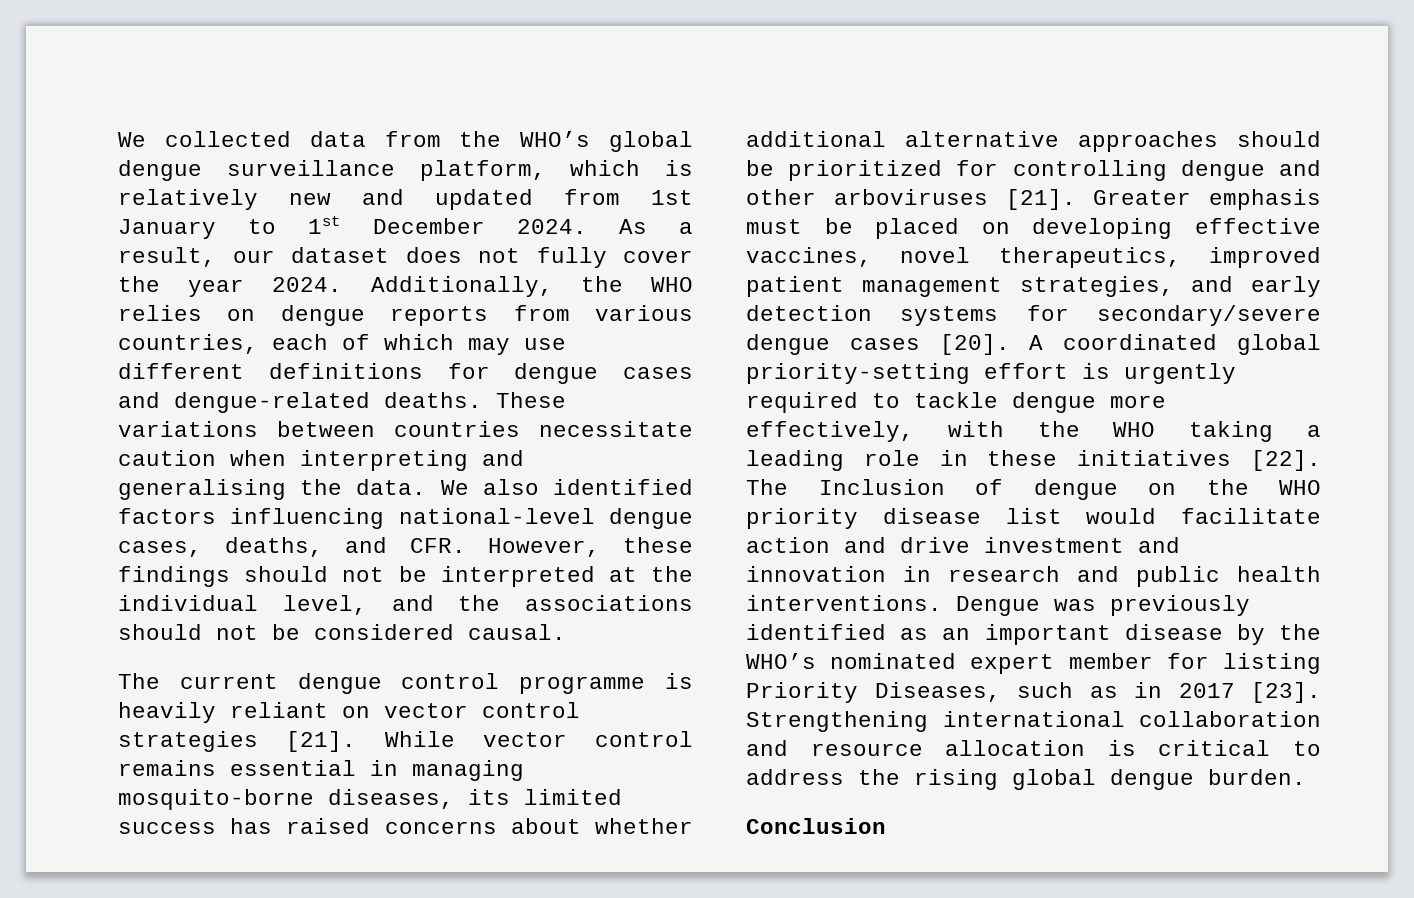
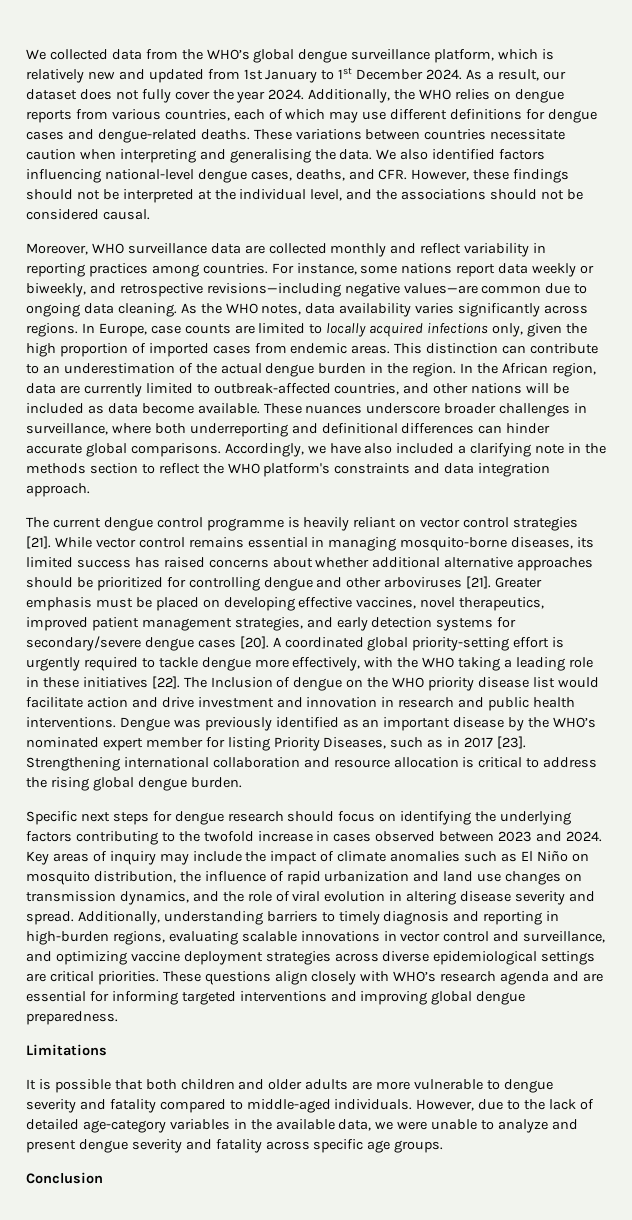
(566, 632) none -> [26,243,547,257] [26,263,595,277] [26,283,588,297] [26,303,589,317] [26,323,587,337] [26,343,599,357] [26,363,596,377] [26,383,570,397] [26,403,588,417] [26,423,551,437] [26,443,606,457] [26,463,551,477] [26,483,90,497] // Moreover, WHO surveillance data are collected monthly and reflect variability in reporting practices among countries. For instance, some nations report data weekly or biweekly, and retrospective revisions—including negative values—are common due to ongoing data cleaning. As the WHO notes, data availability varies significantly across regions. In Europe, case counts are limited to locally acquired infections only, given the high proportion of imported cases from endemic areas. This distinction can contribute to an underestimation of the actual dengue burden in the region. In the African region, data are currently limited to outbreak-affected countries, and other nations will be included as data become available. These nuances underscore broader challenges in surveillance, where both underreporting and definitional differences can hinder accurate global comparisons. Accordingly, we have also included a clarifying note in the methods section to reflect the WHO platform's constraints and data integration approach.
(1306, 777) none -> [26,811,572,825] [26,831,602,845] [26,851,589,865] [26,871,583,885] [26,891,595,905] [26,911,560,925] [26,931,606,945] [26,951,596,965] [26,971,603,985] [26,991,526,1005] [26,1011,118,1025] [26,1044,107,1056] [26,1079,553,1093] [26,1099,594,1113] [26,1119,578,1133] [26,1139,444,1153] // Specific next steps for dengue research should focus on identifying the underlying factors contributing to the twofold increase in cases observed between 2023 and 2024. Key areas of inquiry may include the impact of climate anomalies such as El Niño on mosquito distribution, the influence of rapid urbanization and land use changes on transmission dynamics, and the role of viral evolution in altering disease severity and spread. Additionally, understanding barriers to timely diagnosis and reporting in high-burden regions, evaluating scalable innovations in vector control and surveillance, and optimizing vaccine deployment strategies across diverse epidemiological settings are critical priorities. These questions align closely with WHO’s research agenda and are essential for informing targeted interventions and improving global dengue preparedness. // Limitations // It is possible that both children and older adults are more vulnerable to dengue severity and fatality compared to middle-aged individuals. However, due to the lack of detailed age-category variables in the available data, we were unable to analyze and present dengue severity and fatality across specific age groups.

